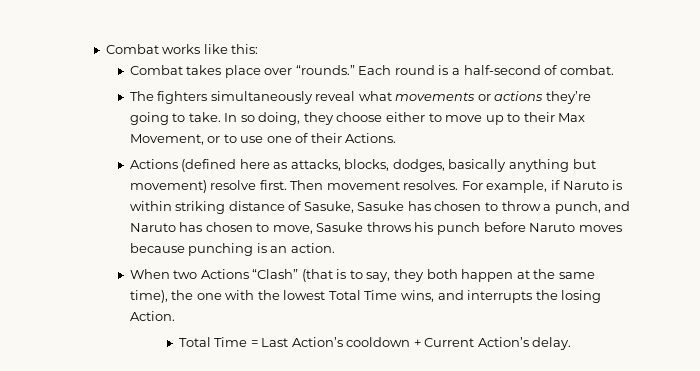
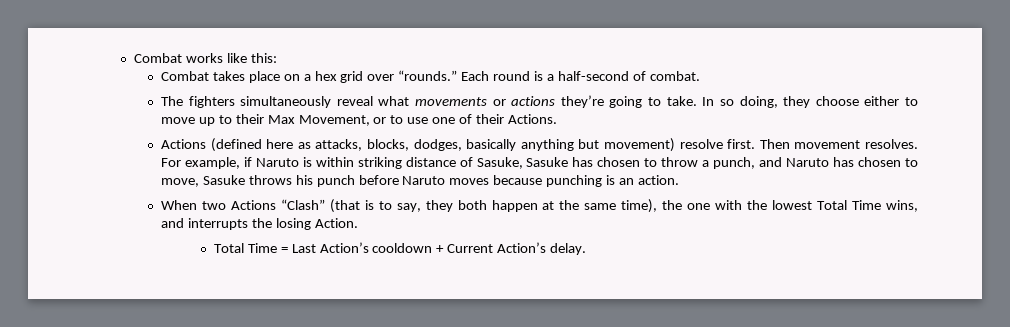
(261, 71) none -> [283,71,364,83] on a hex grid

